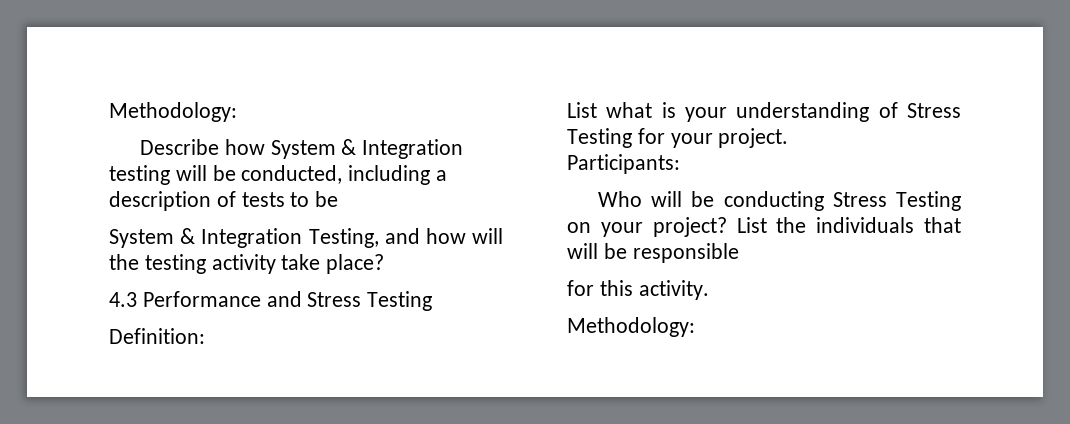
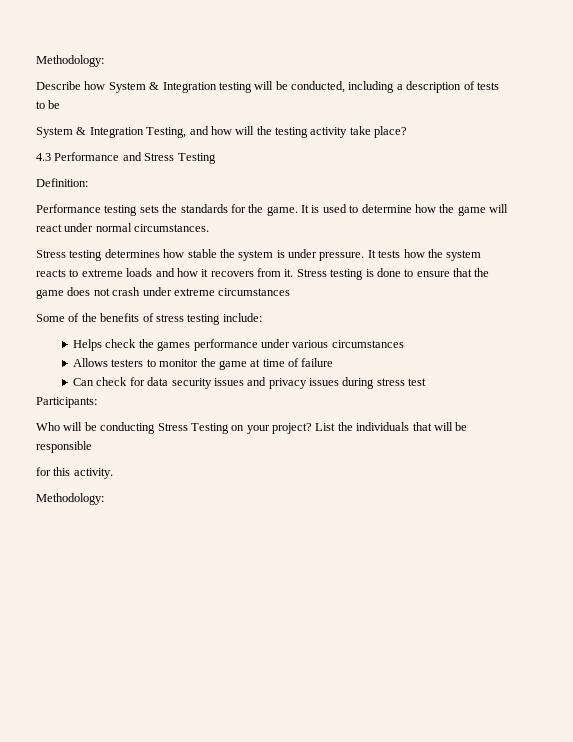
[567,102,961,122] [567,128,789,148] List what is your understanding of Stress Testing for your project. -> [36,204,508,216] [36,223,210,232] [36,249,482,261] [36,268,490,280] [36,287,291,299] [36,313,262,325] [73,339,404,351] [73,358,334,370] [73,377,427,389] Performance testing sets the standards for the game. It is used to determine how the game will react under normal circumstances. // Stress testing determines how stable the system is under pressure. It tests how the system reacts to extreme loads and how it recovers from it. Stress testing is done to ensure that the game does not crash under extreme circumstances // Some of the benefits of stress testing include: // Helps check the games performance under various circumstances // Allows testers to monitor the game at time of failure // Can check for data security issues and privacy issues during stress test

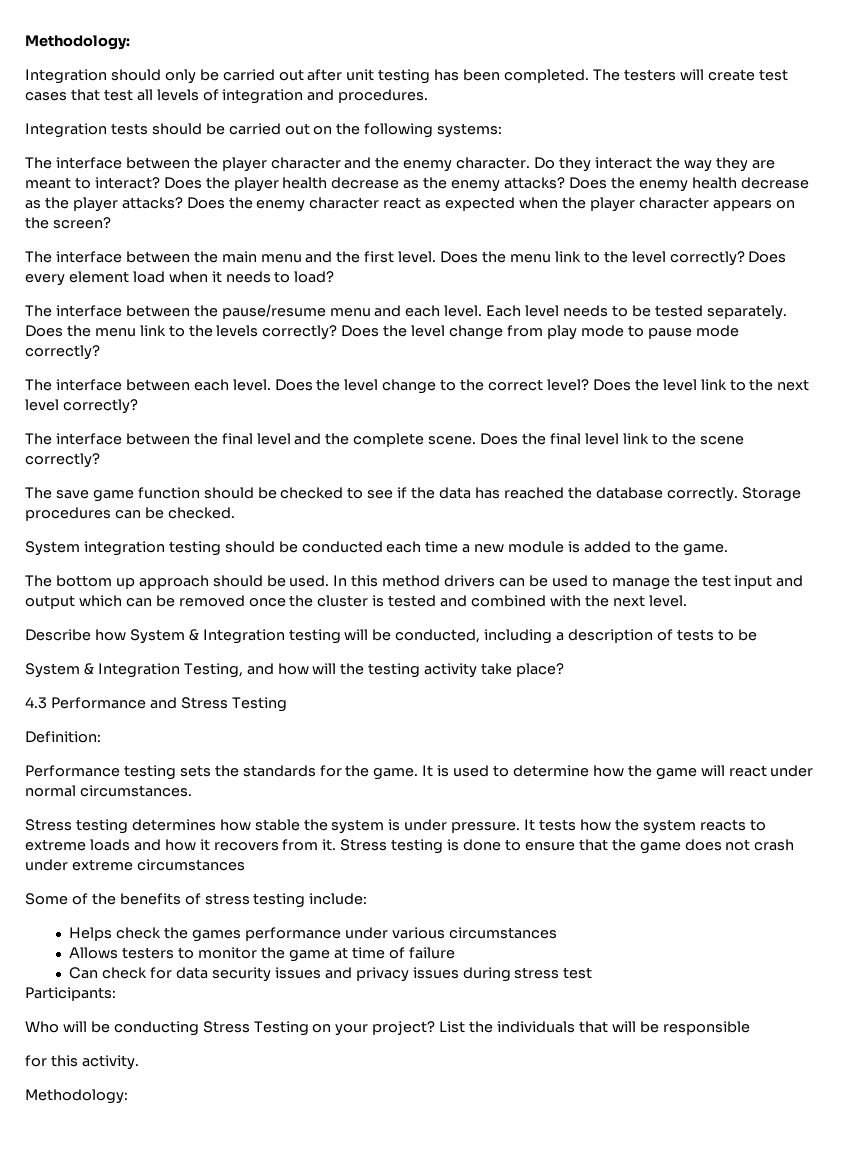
[36,55,104,67] Methodology: -> [25,35,130,50] [25,69,788,84] [25,89,429,104] [25,123,503,138] [25,157,775,172] [25,177,809,192] [25,197,795,212] [25,217,111,229] [25,251,787,266] [25,271,335,286] [25,304,787,320] [25,325,739,340] [25,345,100,360] [25,379,810,394] [25,399,138,414] [25,433,744,447] [25,453,100,468] [25,487,801,502] [25,507,235,521] [25,541,728,556] [25,575,804,590] [25,595,687,609] Methodology: // Integration should only be carried out after unit testing has been completed. The testers will create test cases that test all levels of integration and procedures. // Integration tests should be carried out on the following systems: // The interface between the player character and the enemy character. Do they interact the way they are meant to interact? Does the player health decrease as the enemy attacks? Does the enemy health decrease as the player attacks? Does the enemy character react as expected when the player character appears on the screen? // The interface between the main menu and the first level. Does the menu link to the level correctly? Does every element load when it needs to load? // The interface between the pause/resume menu and each level. Each level needs to be tested separately. Does the menu link to the levels correctly? Does the level change from play mode to pause mode correctly? // The interface between each level. Does the level change to the correct level? Does the level link to the next level correctly? // The interface between the final level and the complete scene. Does the final level link to the scene correctly? // The save game function should be checked to see if the data has reached the database correctly. Storage procedures can be checked. // System integration testing should be conducted each time a new module is added to the game. // The bottom up approach should be used. In this method drivers can be used to manage the test input and output which can be removed once the cluster is tested and combined with the next level.

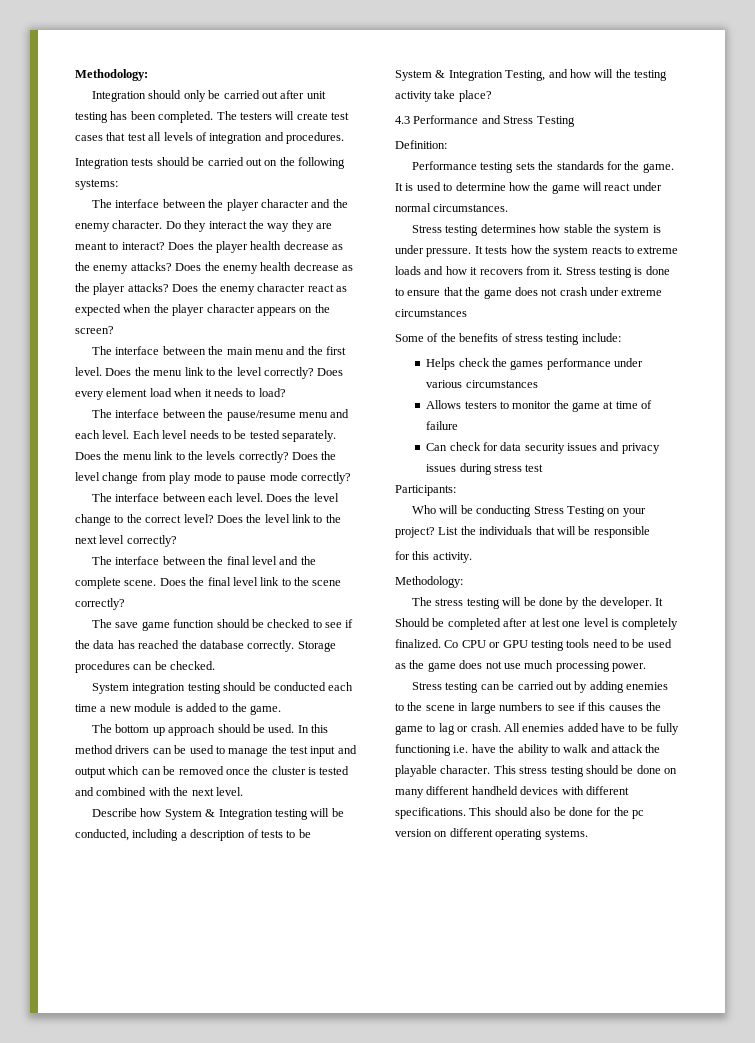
(128, 1096) none -> [412,597,664,609] [395,618,679,630] [395,639,672,651] [395,660,646,672] [412,681,669,693] [395,702,662,714] [395,723,680,735] [395,744,661,756] [395,765,677,777] [395,786,629,798] [395,807,644,819] [395,828,588,840] // The stress testing will be done by the developer. It Should be completed after at lest one level is completely finalized. Co CPU or GPU testing tools need to be used as the game does not use much processing power. // Stress testing can be carried out by adding enemies to the scene in large numbers to see if this causes the game to lag or crash. All enemies added have to be fully functioning i.e. have the ability to walk and attack the playable character. This stress testing should be done on many different handheld devices with different specifications. This should also be done for the pc version on different operating systems.

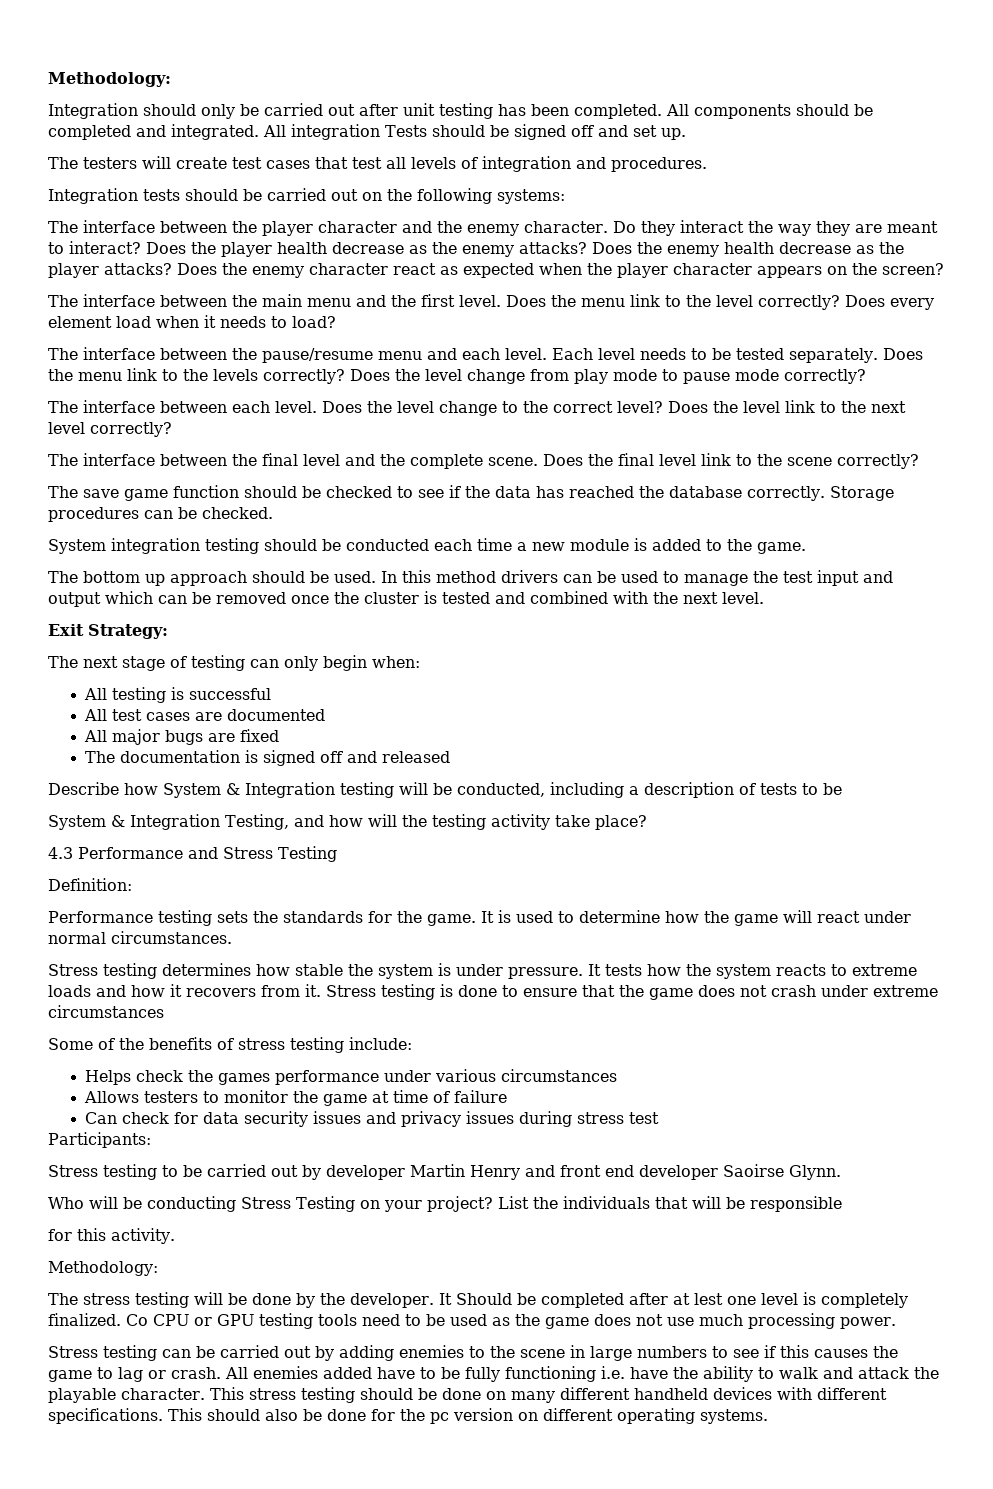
(214, 117) none -> [666,104,873,119] [48,124,686,140] All components should be completed and integrated. All integration Tests should be signed off and set up. //
(243, 791) none -> [48,624,168,639] [48,655,420,671] [83,687,271,703] [83,709,325,721] [83,729,279,745] [84,750,450,766] // Exit Strategy: // The next stage of testing can only begin when: // All testing is successful // All test cases are documented // All major bugs are fixed // The documentation is signed off and released
(456, 490) none -> [48,1164,841,1180] // Stress testing to be carried out by developer Martin Henry and front end developer Saoirse Glynn.

